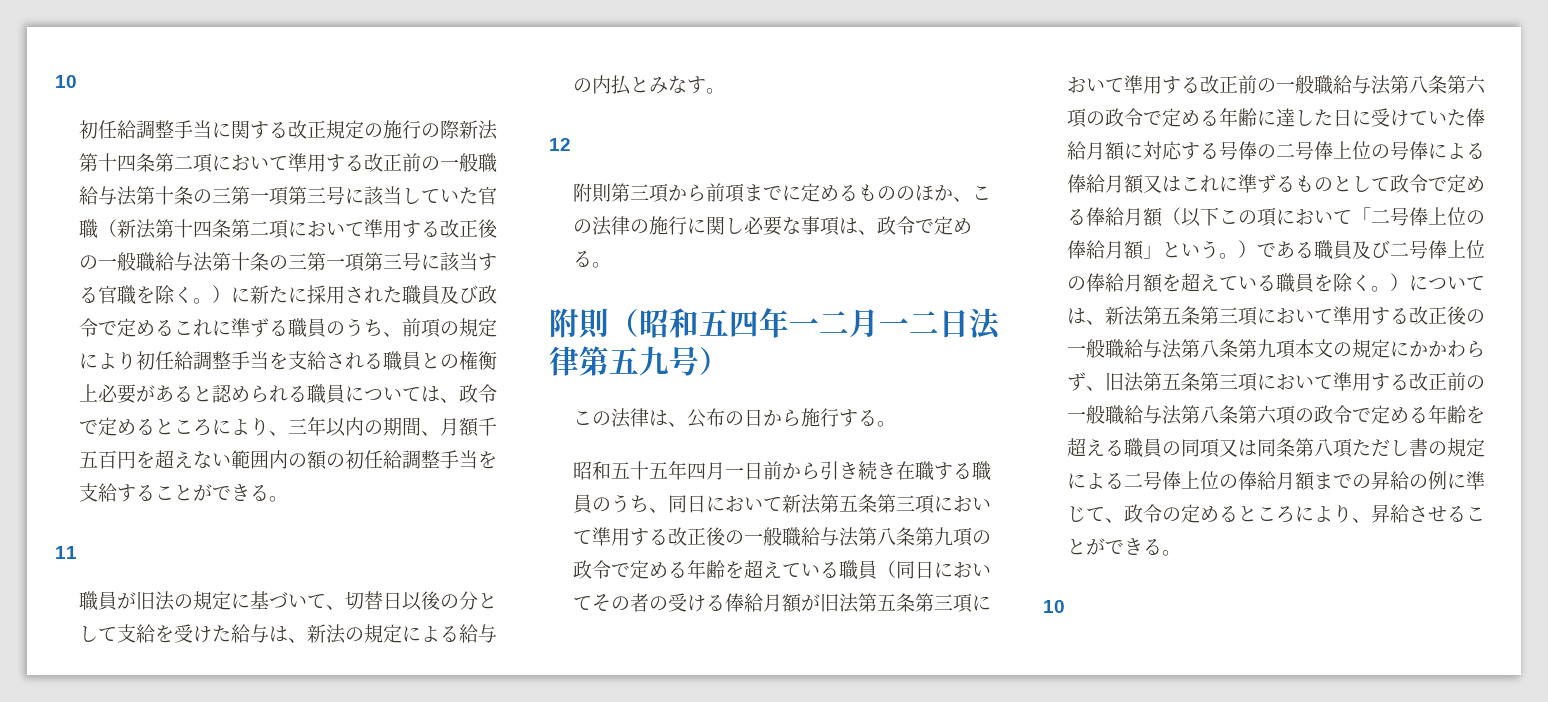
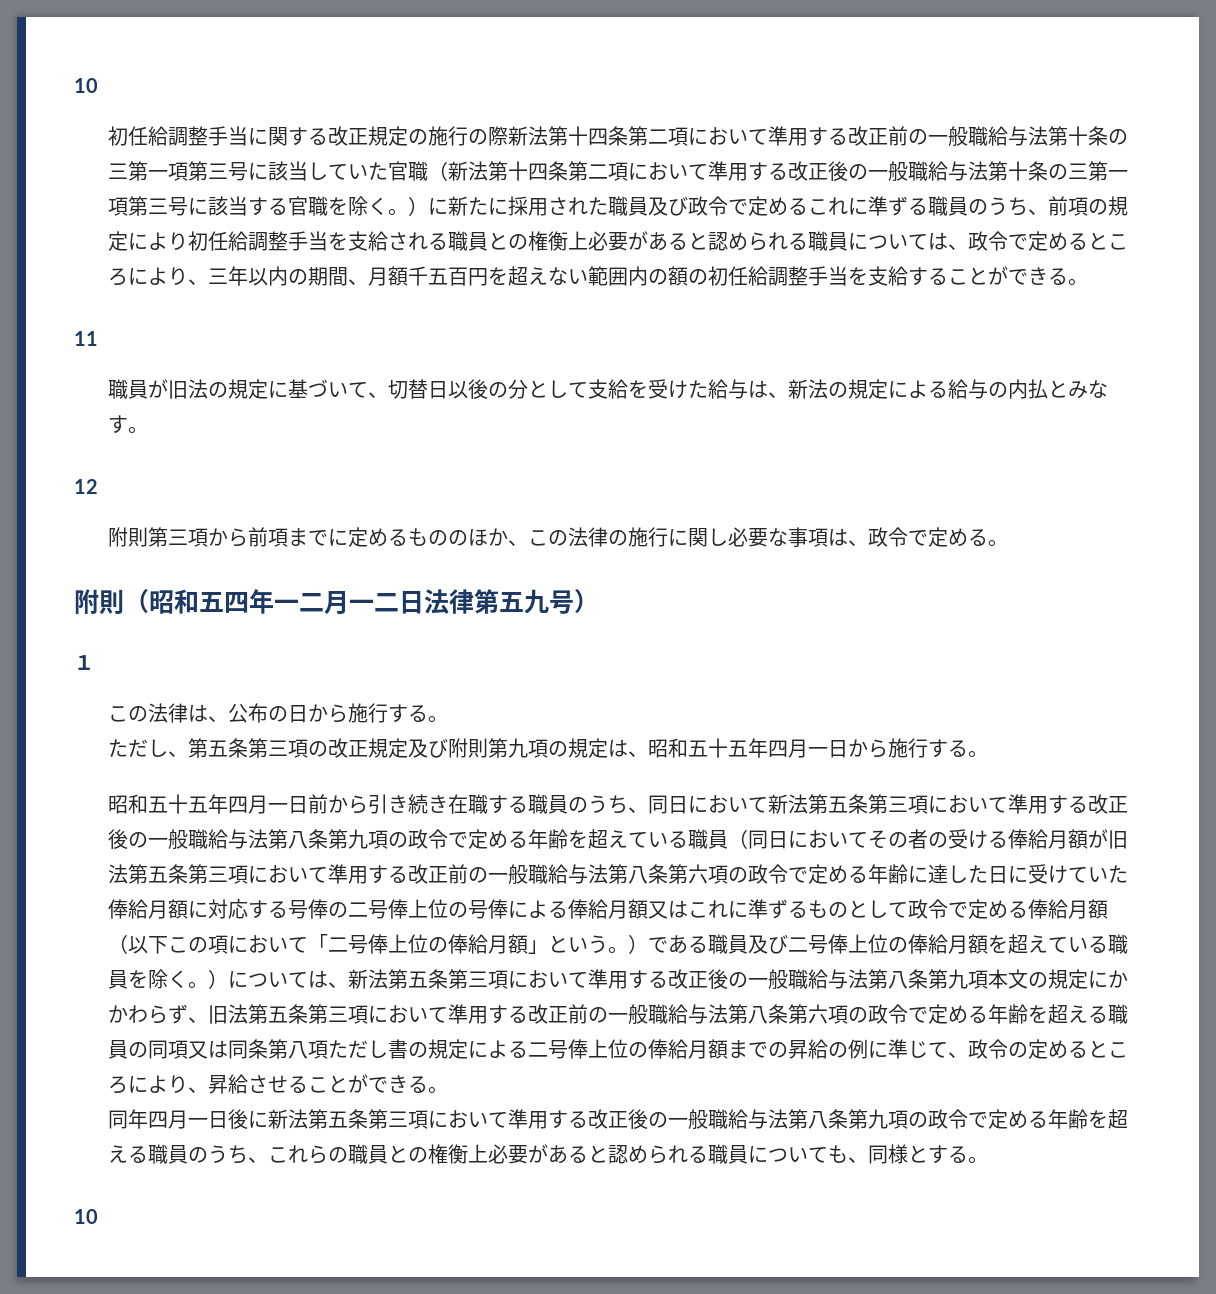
(729, 361) none -> [74,655,94,670] // １
(897, 424) none -> [108,738,989,758] // ただし、第五条第三項の改正規定及び附則第九項の規定は、昭和五十五年四月一日から施行する。
(1182, 553) none -> [108,1109,1129,1129] [108,1144,989,1164] // 同年四月一日後に新法第五条第三項において準用する改正後の一般職給与法第八条第九項の政令で定める年齢を超える職員のうち、これらの職員との権衡上必要があると認められる職員についても、同様とする。

